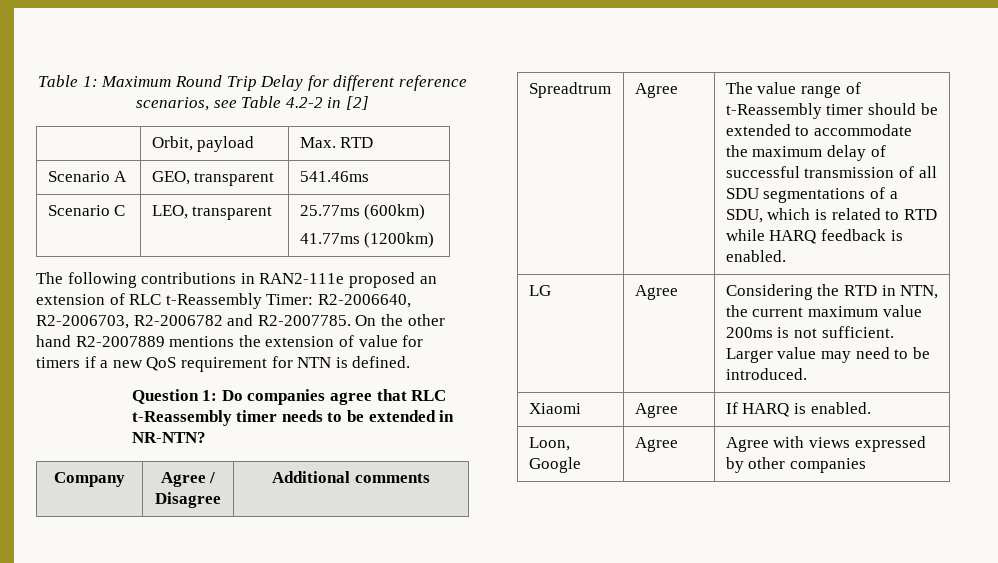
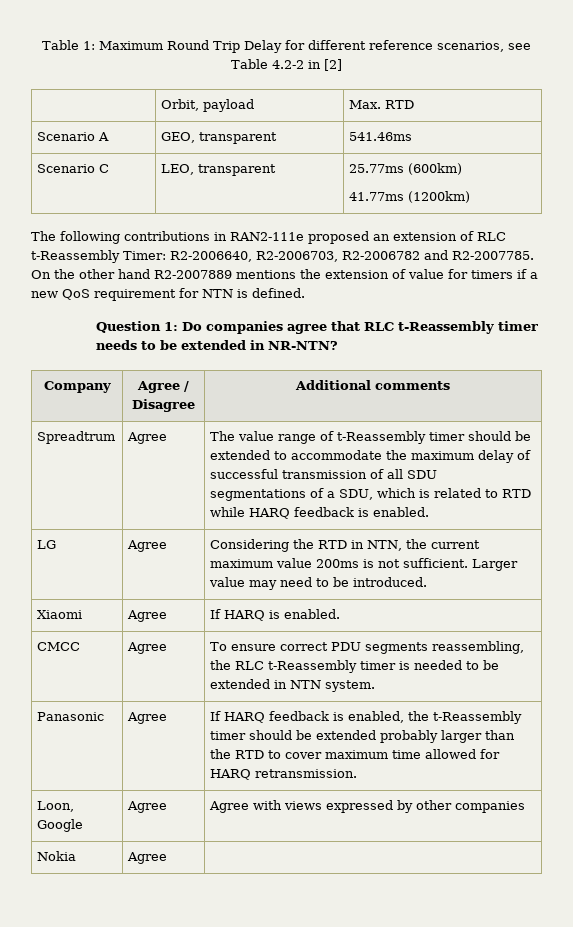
(871, 408) none -> [36,642,80,651] [126,642,167,654] [209,641,524,654] [209,660,499,673] [209,679,375,692] [36,712,104,721] [126,712,167,724] [209,711,522,724] [209,730,515,743] [209,749,500,759] [209,769,357,780] // CMCC | Agree | To ensure correct PDU segments reassembling, the RLC t-Reassembly timer is needed to be extended in NTN system. // Panasonic | Agree | If HARQ feedback is enabled, the t-Reassembly timer should be extended probably larger than the RTD to cover maximum time allowed for HARQ retransmission.
(866, 465) none -> [36,851,76,861] [126,852,167,864] // Nokia | Agree |

